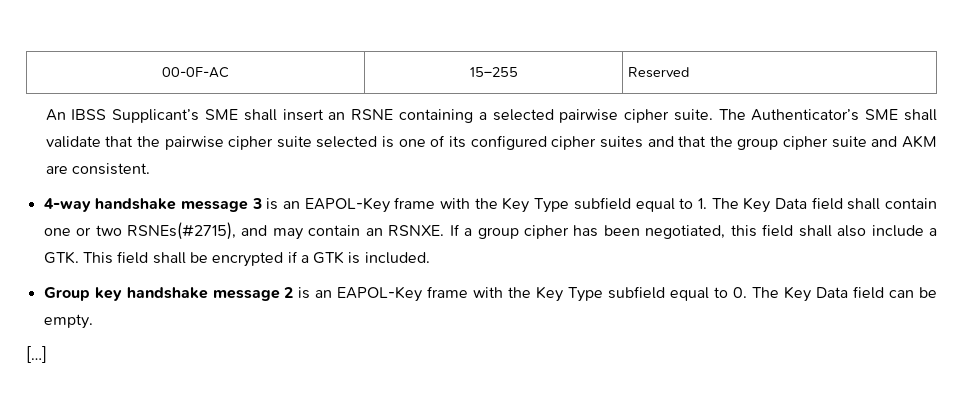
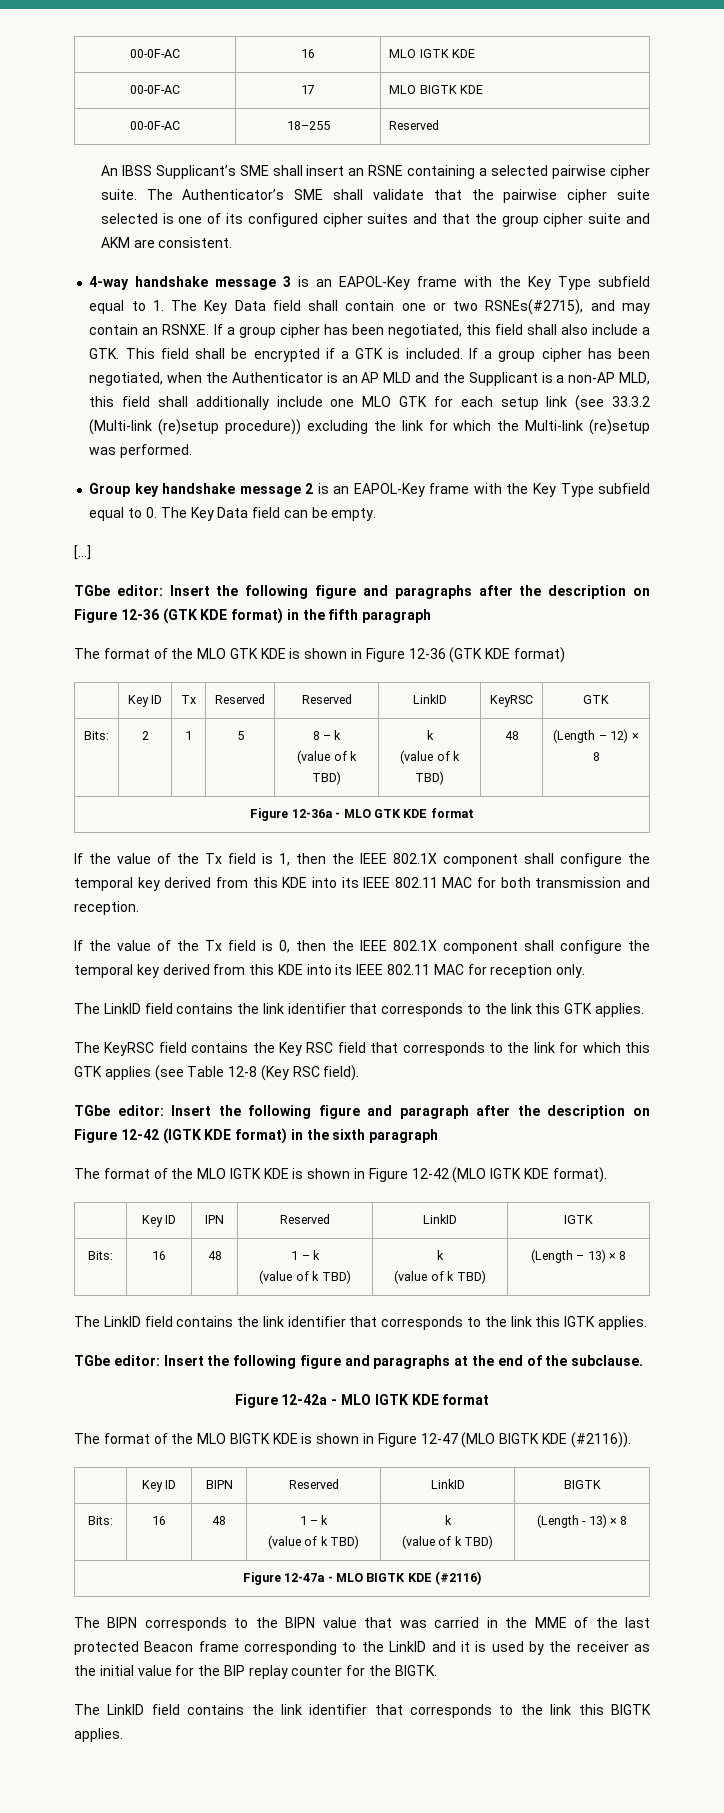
[162,67,229,78] [469,67,518,77] 00-0F-AC | 15–255 -> [130,49,180,58] [301,49,315,58] [389,49,475,58] [130,85,180,94] [301,85,315,94] [389,85,483,94] [130,121,180,130] [286,121,330,130] 00-0F-AC | 16 | MLO IGTK KDE // 00-0F-AC | 17 | MLO BIGTK KDE // 00-0F-AC | 18–255
(430, 258) none -> [468,348,651,362] [89,372,650,386] [89,395,651,411] [89,419,651,435] [89,444,193,458] If a group cipher has been negotiated, when the Authenticator is an AP MLD and the Supplicant is a non-AP MLD, this field shall additionally include one MLO GTK for each setup link (see 33.3.2 (Multi-link (re)setup procedure)) excluding the link for which the Multi-link (re)setup was performed.
(47, 354) none -> [74,585,650,599] [74,608,432,624] [74,647,565,663] [127,695,163,707] [181,695,196,704] [215,694,265,704] [301,694,352,704] [412,694,447,704] [490,695,533,707] [583,695,609,704] [84,731,109,740] [141,731,149,740] [185,731,192,740] [236,731,244,740] [312,730,342,740] [297,750,357,764] [312,771,341,785] [426,730,434,740] [400,750,460,764] [415,771,444,785] [504,731,519,740] [553,729,639,743] [592,752,600,761] [250,808,474,821] [74,853,650,867] [74,877,650,891] [74,901,139,915] [74,940,650,954] [74,964,586,978] [74,1003,644,1017] [74,1042,650,1056] [74,1065,360,1081] [74,1105,650,1119] [74,1128,439,1144] [74,1167,607,1183] [141,1215,177,1227] [205,1215,224,1224] [280,1214,330,1224] [423,1214,457,1224] [564,1215,593,1224] [88,1251,113,1260] [152,1251,166,1260] [207,1251,222,1260] [291,1250,320,1260] [259,1270,351,1284] [437,1250,444,1260] [394,1270,486,1284] [530,1249,627,1263] [74,1316,647,1330] [74,1355,644,1369] [234,1394,490,1408] [74,1432,631,1448] [141,1480,177,1492] [205,1480,233,1489] [288,1479,339,1489] [430,1479,465,1489] [563,1480,601,1489] [88,1516,113,1525] [152,1516,166,1525] [212,1516,226,1525] [299,1515,329,1525] [267,1535,360,1549] [444,1515,452,1525] [401,1535,494,1549] [536,1514,628,1528] [242,1571,482,1585] [74,1617,650,1631] [74,1641,650,1655] [74,1665,437,1679] [74,1704,651,1718] [74,1728,123,1742] // TGbe editor: Insert the following figure and paragraphs after the description on Figure 12-36 (GTK KDE format) in the fifth paragraph // The format of the MLO GTK KDE is shown in Figure 12-36 (GTK KDE format) // | Key ID | Tx | Reserved | Reserved | LinkID | KeyRSC | GTK // Bits: | 2 | 1 | 5 | 8 – k // (value of k TBD) | k // (value of k TBD) | 48 | (Length – 12) × 8 // Figure 12-36a - MLO GTK KDE format // If the value of the Tx field is 1, then the IEEE 802.1X component shall configure the temporal key derived from this KDE into its IEEE 802.11 MAC for both transmission and reception. // If the value of the Tx field is 0, then the IEEE 802.1X component shall configure the temporal key derived from this KDE into its IEEE 802.11 MAC for reception only. // The LinkID field contains the link identifier that corresponds to the link this GTK applies. // The KeyRSC field contains the Key RSC field that corresponds to the link for which this GTK applies (see Table 12-8 (Key RSC field). // TGbe editor: Insert the following figure and paragraph after the description on Figure 12-42 (IGTK KDE format) in the sixth paragraph // The format of the MLO IGTK KDE is shown in Figure 12-42 (MLO IGTK KDE format). // | Key ID | IPN | Reserved | LinkID | IGTK // Bits: | 16 | 48 | 1 – k // (value of k TBD) | k // (value of k TBD) | (Length – 13) × 8 // The LinkID field contains the link identifier that corresponds to the link this IGTK applies. // TGbe editor: Insert the following figure and paragraphs at the end of the subclause. // Figure 12-42a - MLO IGTK KDE format // The format of the MLO BIGTK KDE is shown in Figure 12-47 (MLO BIGTK KDE (#2116)). // | Key ID | BIPN | Reserved | LinkID | BIGTK // Bits: | 16 | 48 | 1 – k // (value of k TBD) | k // (value of k TBD) | (Length - 13) × 8 // Figure 12-47a - MLO BIGTK KDE (#2116) // The BIPN corresponds to the BIPN value that was carried in the MME of the last protected Beacon frame corresponding to the LinkID and it is used by the receiver as the initial value for the BIP replay counter for the BIGTK. // The LinkID field contains the link identifier that corresponds to the link this BIGTK applies.

